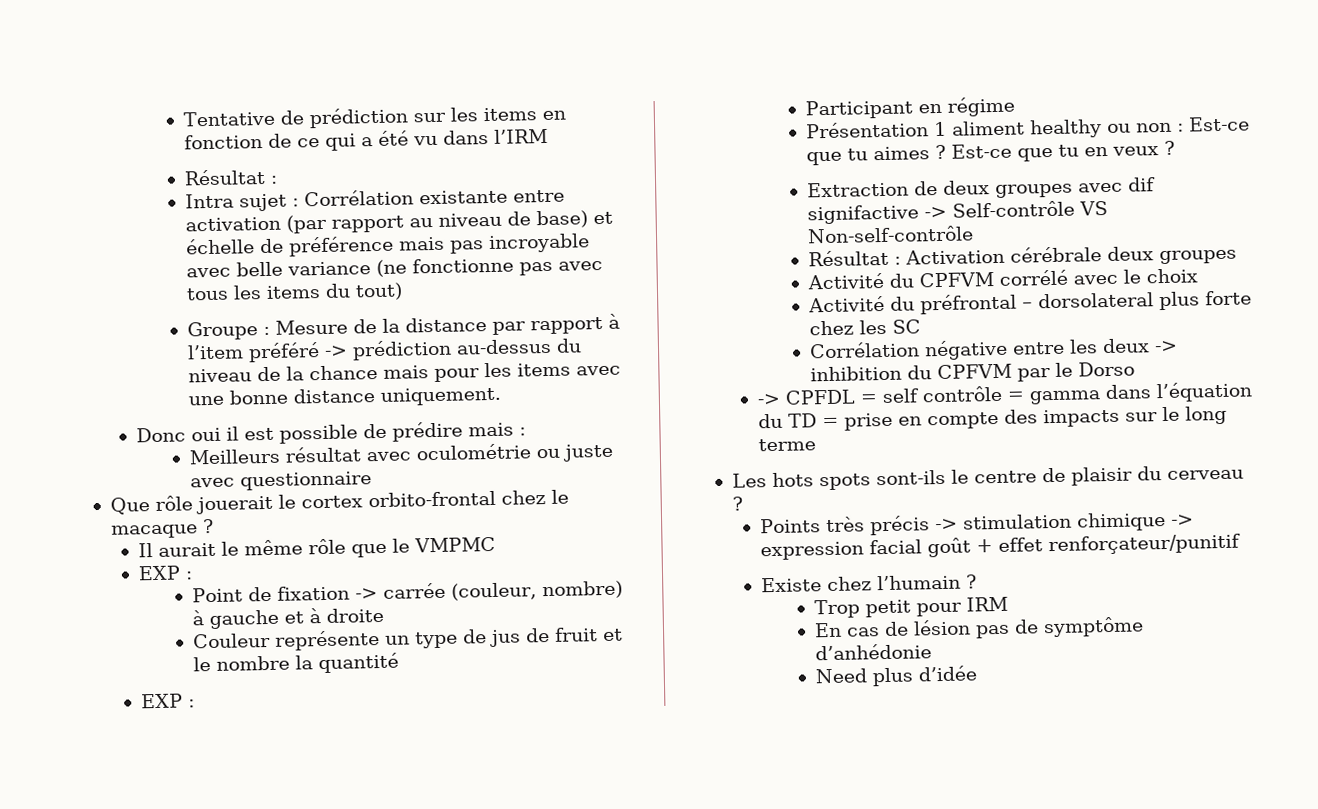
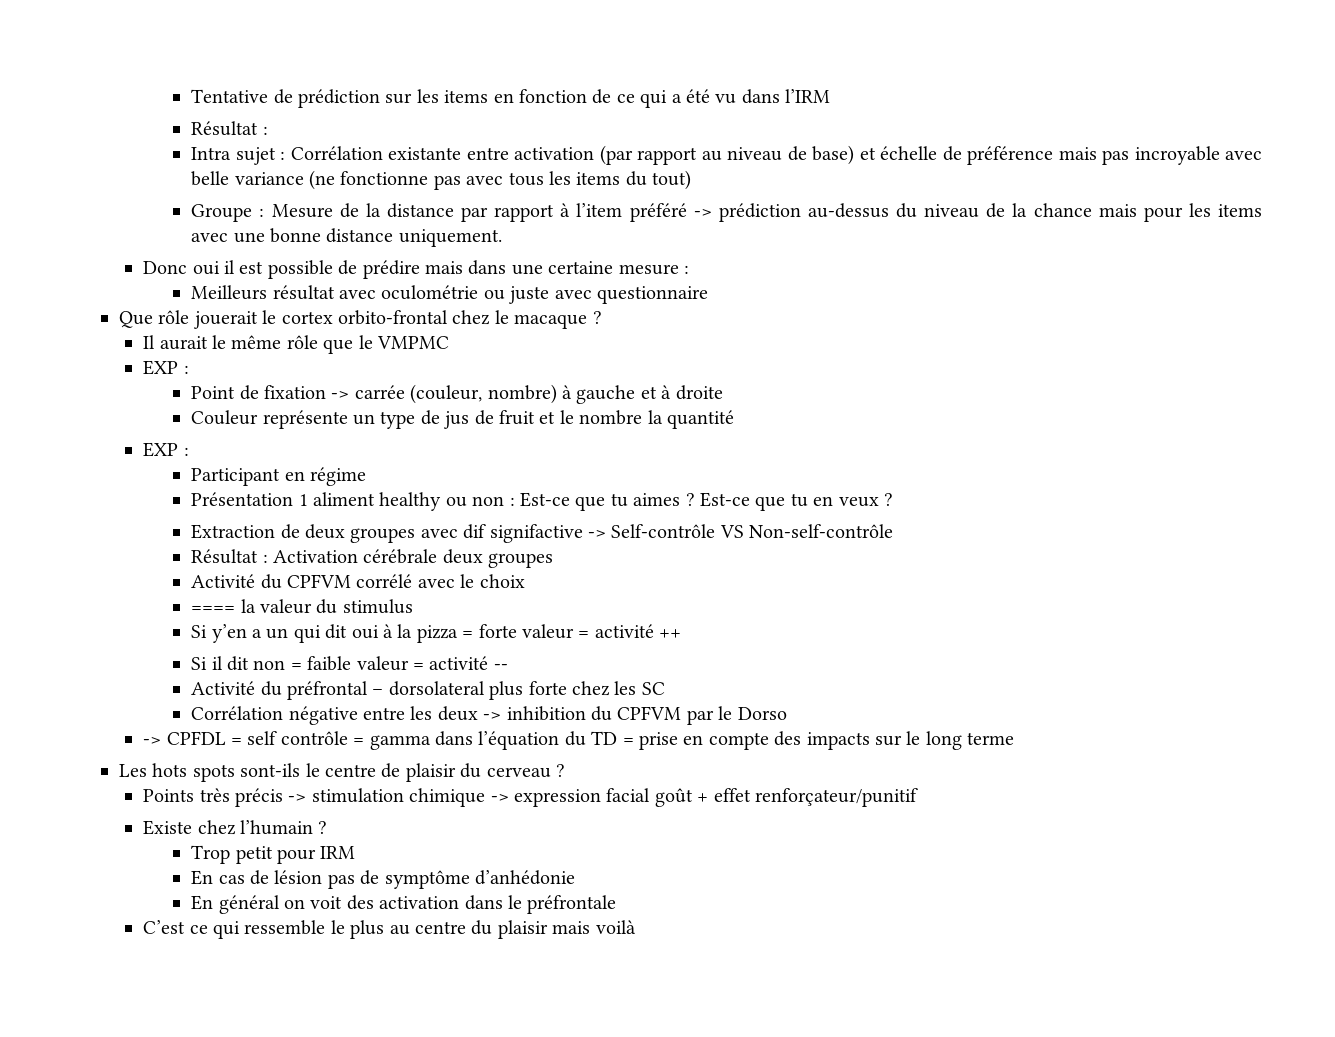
(514, 429) none -> [468,260,679,275] dans une certaine mesure
(1198, 276) none -> [191,599,413,614] [191,624,682,643] [191,656,508,671] // ==== la valeur du stimulus // Si y’en a un qui dit oui à la pizza = forte valeur = activité ++ // Si il dit non = faible valeur = activité --
[814,665,977,687] Need plus d’idée -> [191,895,617,914] [143,920,636,939] En général on voit des activation dans le préfrontale // C’est ce qui ressemble le plus au centre du plaisir mais voilà

